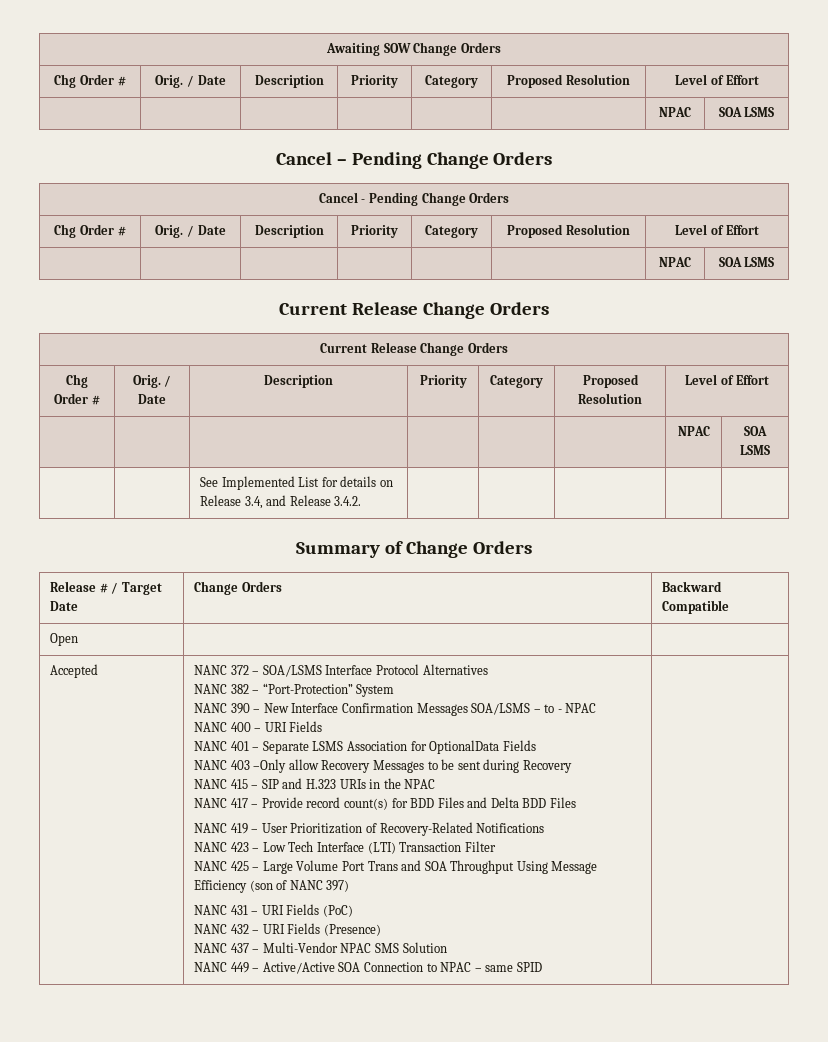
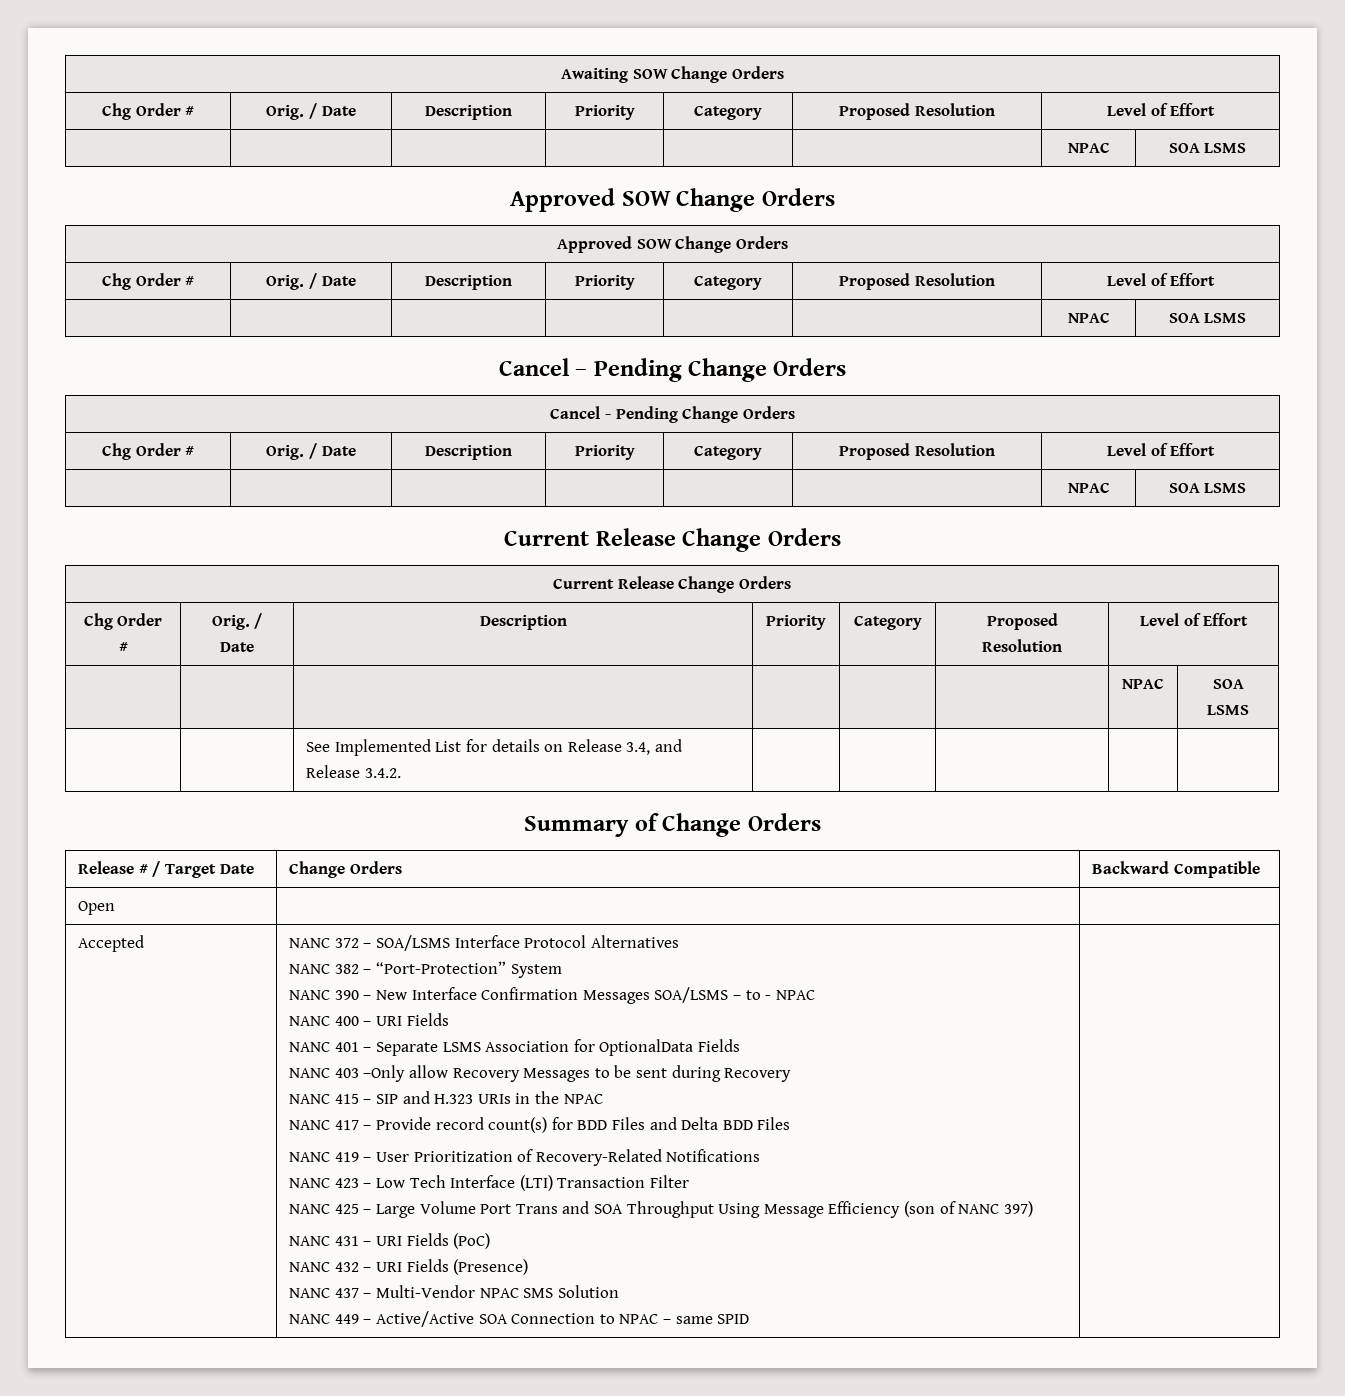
(775, 112) none -> [510,188,835,212] [557,236,788,253] [101,273,195,290] [266,273,356,290] [425,275,512,290] [574,275,635,290] [694,275,762,290] [839,273,995,290] [1106,273,1216,286] [1067,312,1110,323] [1168,313,1247,323] // Approved SOW Change Orders // Approved SOW Change Orders // Chg Order # | Orig. / Date | Description | Priority | Category | Proposed Resolution | Level of Effort // | | | | | | NPAC | SOA LSMS

